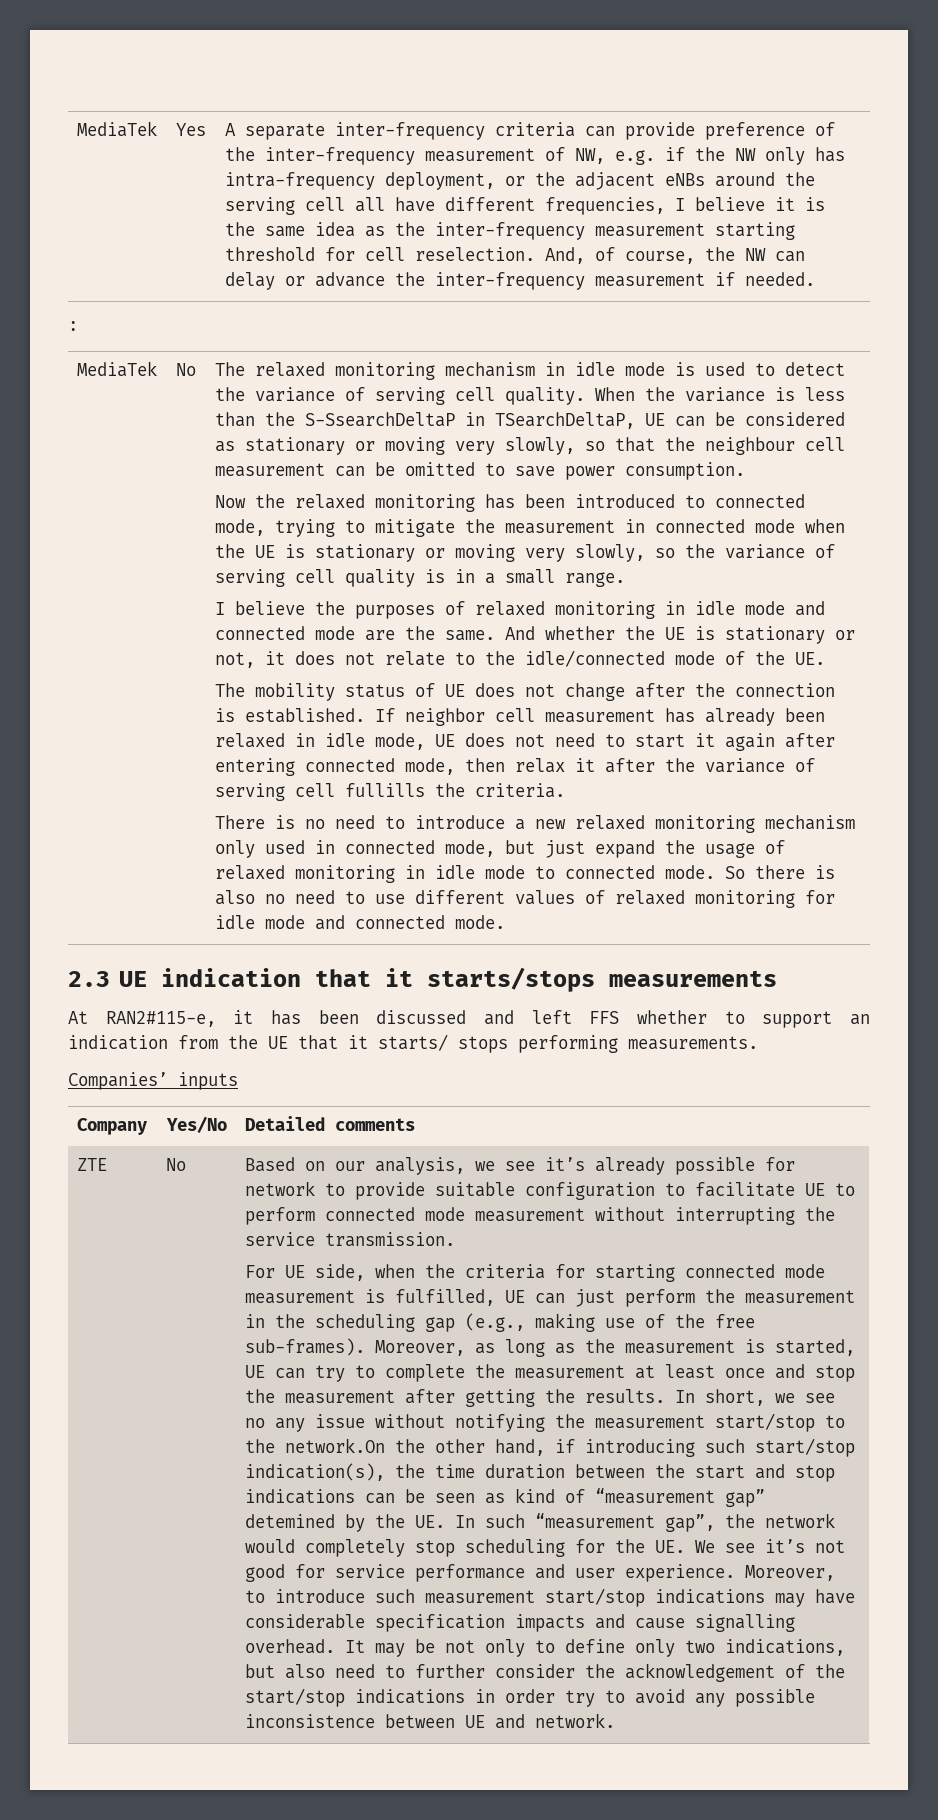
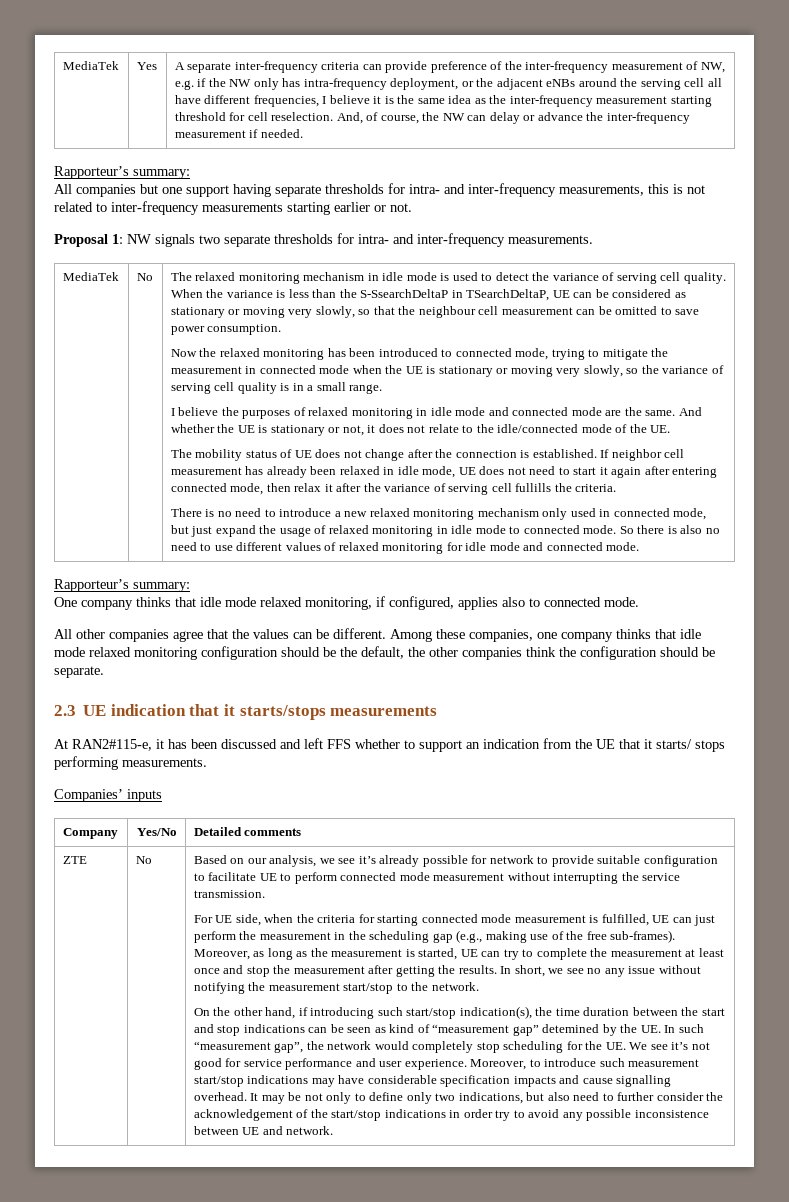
[68,321,78,331] : -> [54,166,190,179] [54,183,705,197] [54,201,412,215] [54,233,593,247] Rapporteur’s summary: // All companies but one support having separate thresholds for intra- and inter-frequency measurements, this is not related to inter-frequency measurements starting earlier or not. // Proposal 1: NW signals two separate thresholds for intra- and inter-frequency measurements.
(506, 922) none -> [54,579,190,592] [54,596,639,610] [54,628,701,642] [54,646,715,660] [54,666,104,678] // Rapporteur’s summary: // One company thinks that idle mode relaxed monitoring, if configured, applies also to connected mode. // All other companies agree that the values can be different. Among these companies, one company thinks that idle mode relaxed monitoring configuration should be the default, the other companies think the configuration should be separate.
[285,1438,386,1453] network.On -> [431,982,479,991] [193,1008,210,1016] network. // On

